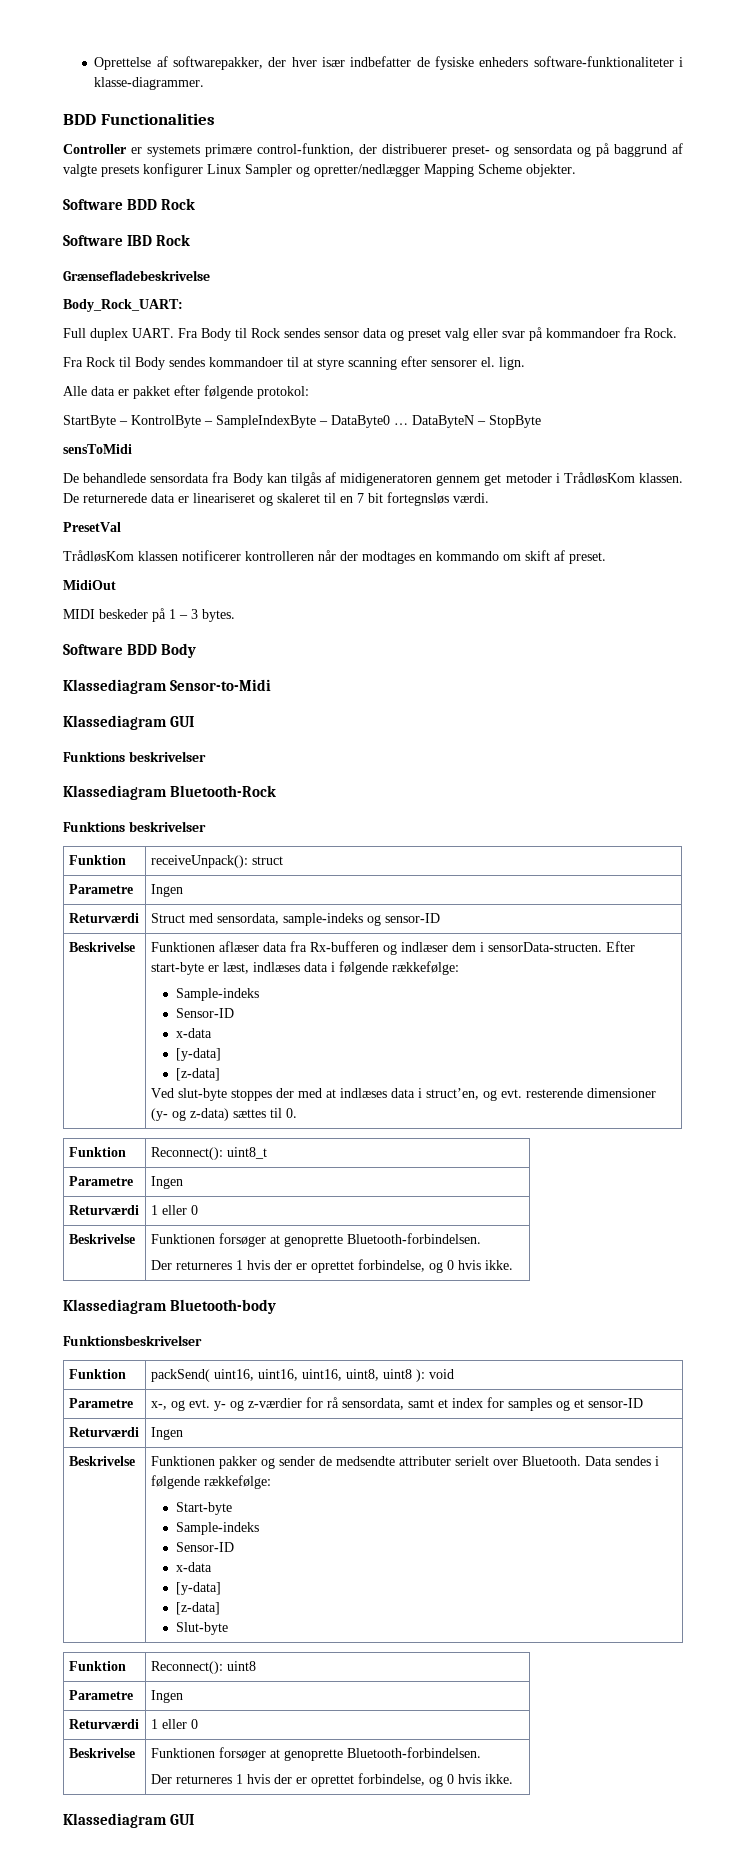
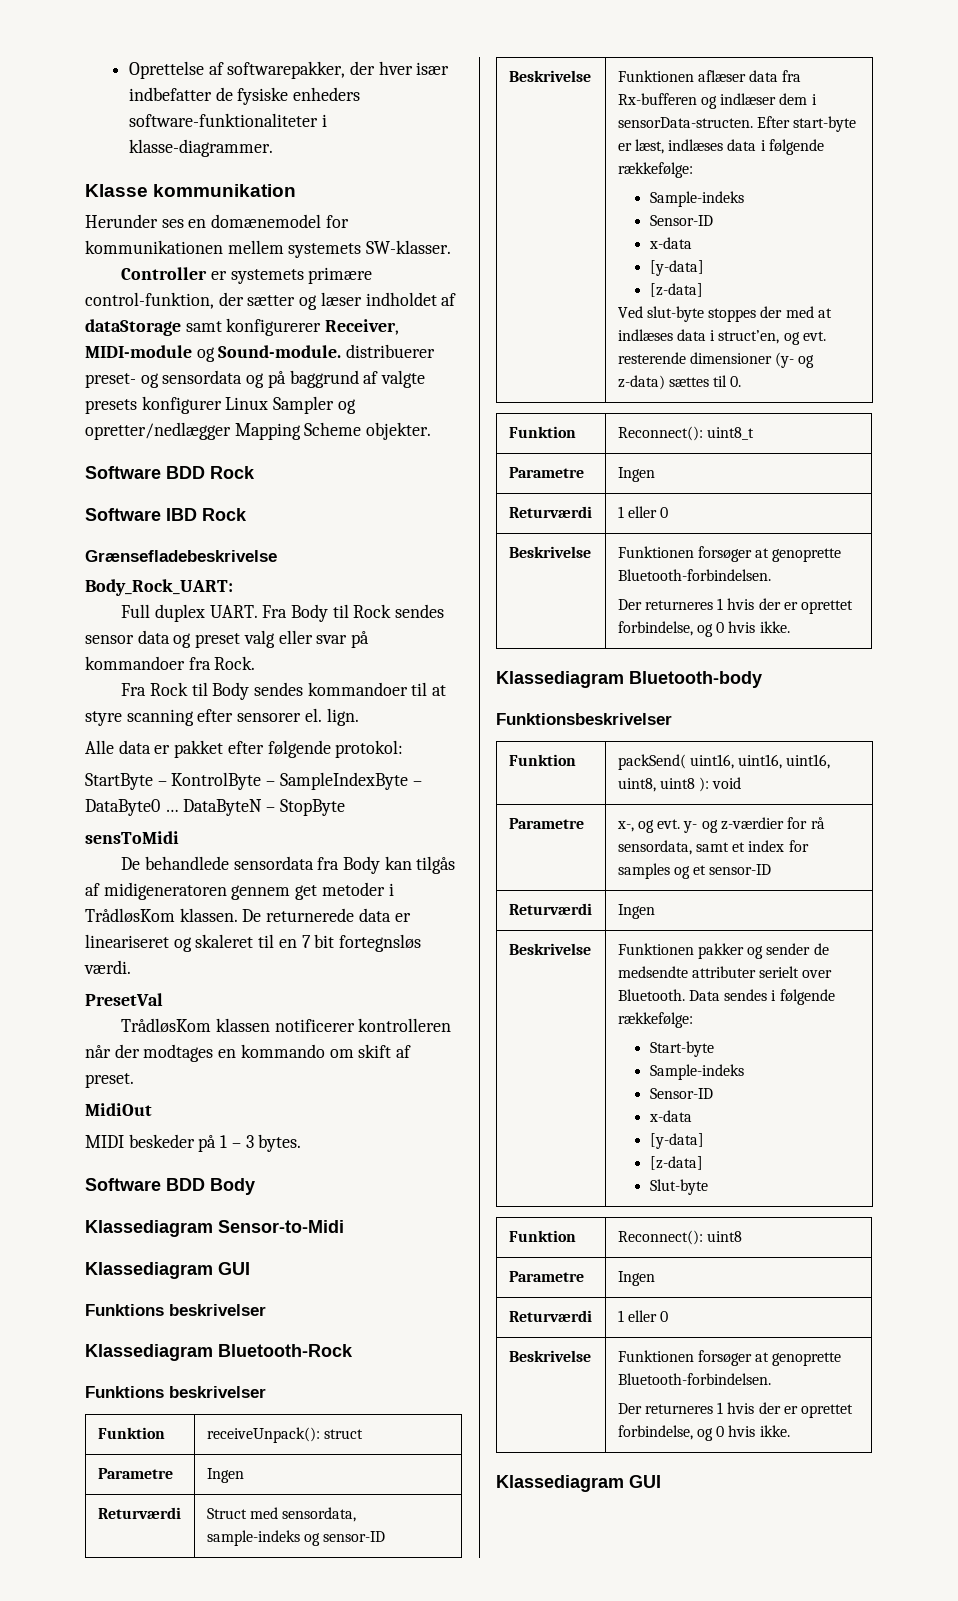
[63,113,215,125] BDD Functionalities -> [85,184,297,197] [85,214,349,228] [85,240,452,258] Klasse kommunikation // Herunder ses en domænemodel for kommunikationen mellem systemets SW-klasser.
(377, 149) none -> [247,292,457,310] [85,318,400,336] [85,345,342,362] sætter og læser indholdet af dataStorage samt konfigurerer Receiver, MIDI-module og Sound-module.

